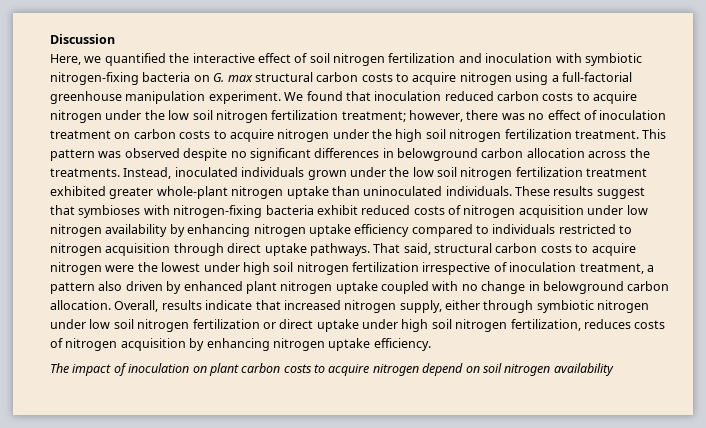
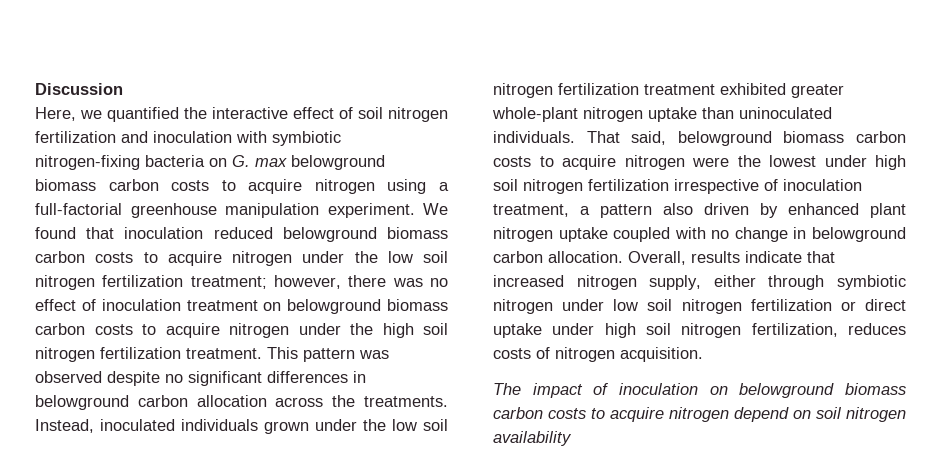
[254,72,313,82] structural -> [291,155,385,170] [35,179,96,191] belowground biomass
(494, 96) none -> [282,227,448,242] belowground biomass
(131, 135) none -> [287,299,449,314] belowground biomass
[515,186,645,199] [50,205,648,218] [50,224,633,237] [50,243,492,256] These results suggest that symbioses with nitrogen-fixing bacteria exhibit reduced costs of nitrogen acquisition under low nitrogen availability by enhancing nitrogen uptake efficiency compared to individuals restricted to nitrogen acquisition through direct uptake pathways. That said, structural -> [586,131,845,146] That said, belowground biomass
[120,338,431,351] acquisition by enhancing nitrogen uptake efficiency. -> [620,347,703,362] acquisition.
[208,363,239,376] plant -> [739,383,906,398] belowground biomass

